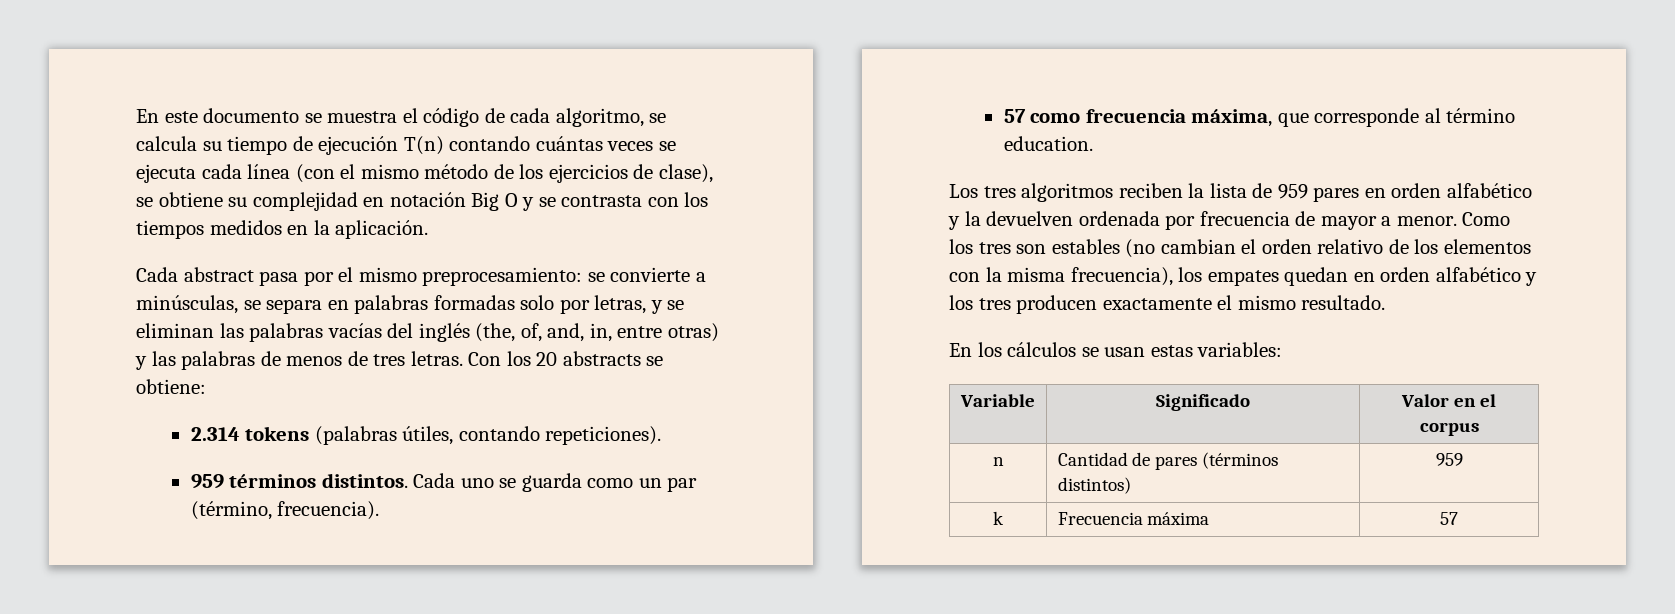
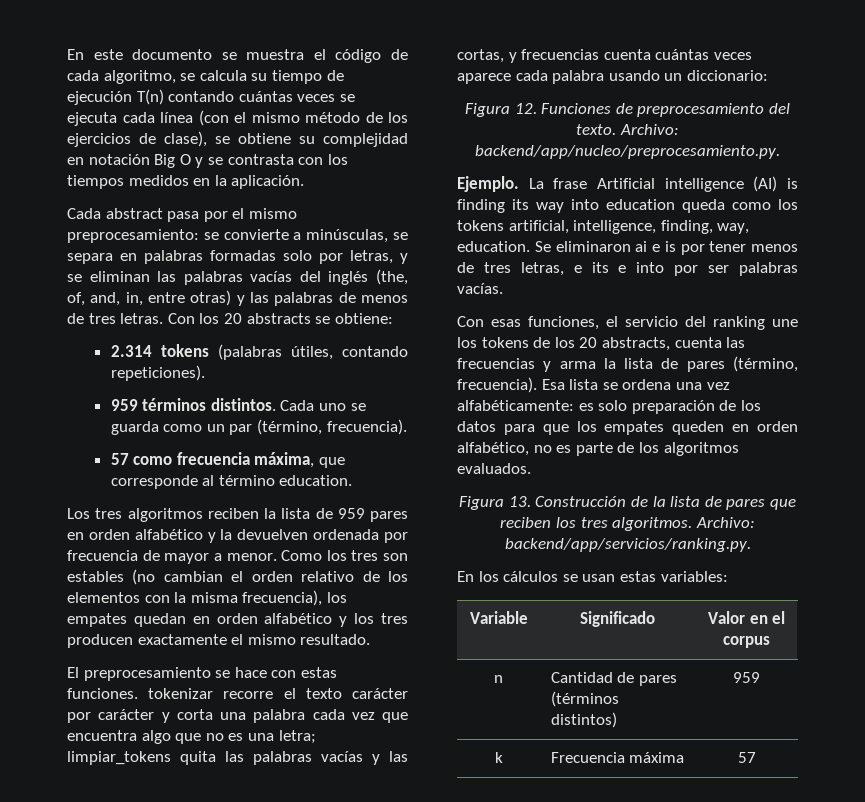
(1386, 302) none -> [67,667,337,681] [67,688,408,699] [67,709,408,723] [67,730,316,744] [67,751,408,765] [457,49,752,63] [457,70,768,84] [465,103,790,117] [576,124,679,135] [475,145,780,159] [457,176,798,192] [457,199,798,213] [457,220,750,234] [457,241,798,255] [457,262,798,276] [457,283,503,294] [457,316,798,330] [457,337,746,351] [457,356,798,372] [457,377,730,393] [457,400,761,414] [457,421,798,435] [457,442,739,456] [457,463,531,474] [459,496,796,510] [500,517,755,531] [504,538,751,552] // El preprocesamiento se hace con estas funciones. tokenizar recorre el texto carácter por carácter y corta una palabra cada vez que encuentra algo que no es una letra; limpiar_tokens quita las palabras vacías y las cortas, y frecuencias cuenta cuántas veces aparece cada palabra usando un diccionario: // Figura 12. Funciones de preprocesamiento del texto. Archivo: backend/app/nucleo/preprocesamiento.py. // Ejemplo. La frase Artificial intelligence (AI) is finding its way into education queda como los tokens artificial, intelligence, finding, way, education. Se eliminaron ai e is por tener menos de tres letras, e its e into por ser palabras vacías. // Con esas funciones, el servicio del ranking une los tokens de los 20 abstracts, cuenta las frecuencias y arma la lista de pares (término, frecuencia). Esa lista se ordena una vez alfabéticamente: es solo preparación de los datos para que los empates queden en orden alfabético, no es parte de los algoritmos evaluados. // Figura 13. Construcción de la lista de pares que reciben los tres algoritmos. Archivo: backend/app/servicios/ranking.py.

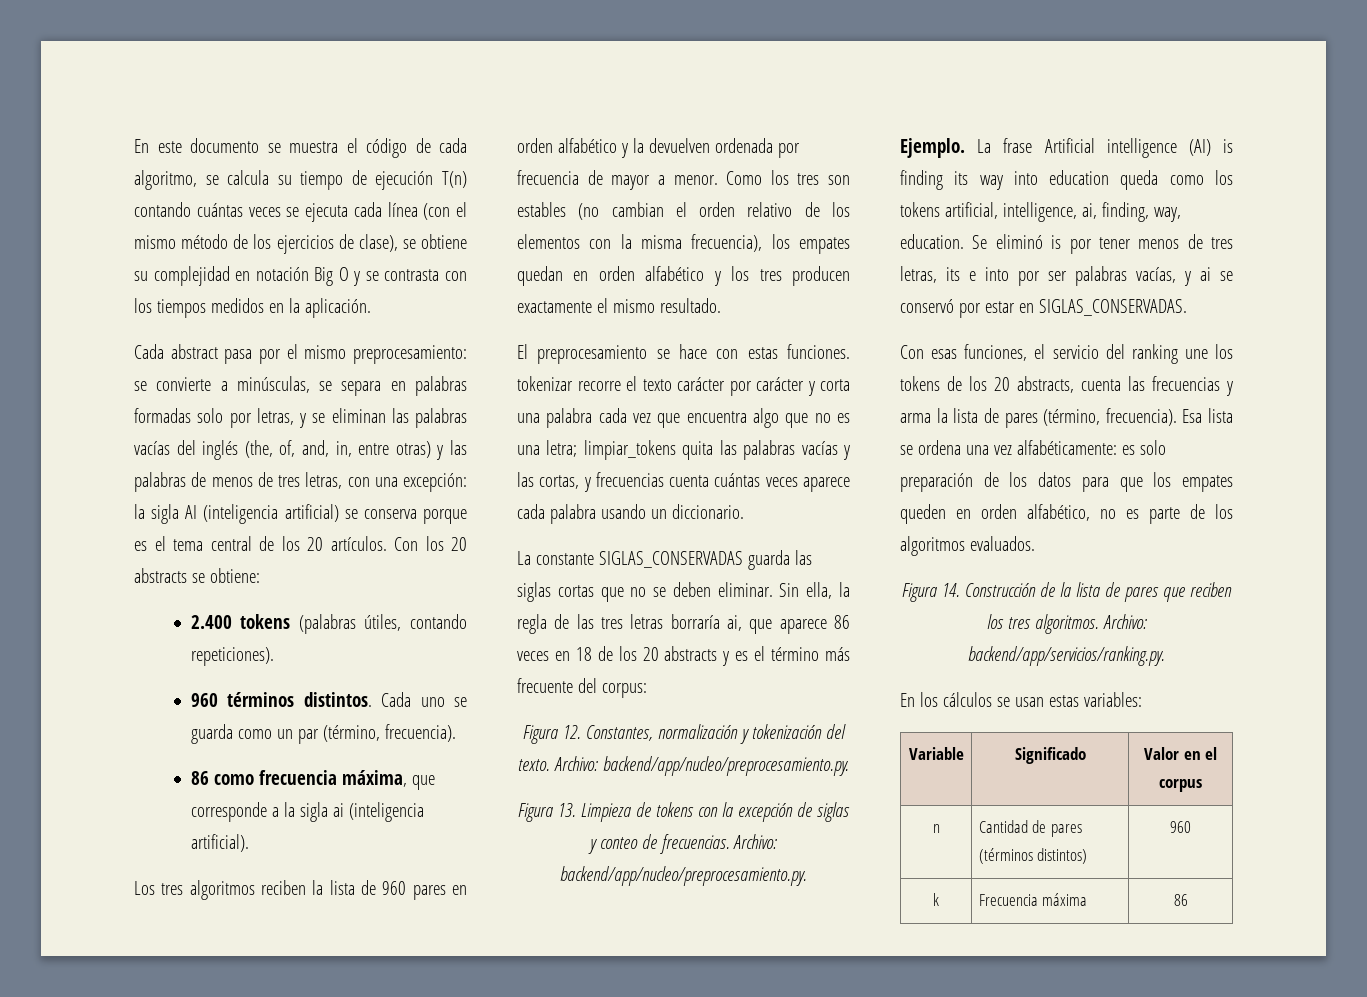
[120,313,164,324] letras. -> [305,472,467,492] [134,504,468,524] [134,536,387,551] letras, con una excepción: la sigla AI (inteligencia artificial) se conserva porque es el tema central de los 20 artículos.
[110,345,152,357] 2.314 -> [190,615,232,629] 2.400
[110,399,138,411] 959 -> [190,693,218,707] 960
[110,453,129,465] 57 -> [190,771,209,785] 86
[202,475,353,486] al término education. -> [271,802,424,822] [190,834,249,852] a la sigla ai (inteligencia artificial).
[337,508,365,519] 959 -> [382,881,407,895] 960
[686,70,768,81] [465,103,790,117] [576,124,617,135] diccionario: // Figura 12. Funciones de preprocesamiento del texto. -> [671,504,744,519] [517,550,812,570] [517,582,850,602] [517,614,850,634] [517,646,850,666] [517,678,647,698] [523,724,846,744] [517,756,850,776] [518,802,850,822] [587,834,730,854] diccionario. // La constante SIGLAS_CONSERVADAS guarda las siglas cortas que no se deben eliminar. Sin ella, la regla de las tres letras borraría ai, que aparece 86 veces en 18 de los 20 abstracts y es el término más frecuente del corpus: // Figura 12. Constantes, normalización y tokenización del texto. Archivo: backend/app/nucleo/preprocesamiento.py. // Figura 13. Limpieza de tokens con la excepción de siglas y conteo de frecuencias.
(657, 227) none -> [1081,203,1097,219] ai,
[555,241,660,252] eliminaron ai e -> [995,234,1043,249] eliminó
[573,265,582,273] e -> (937, 274) none
[457,283,503,294] vacías. -> [1136,267,1233,286] [900,299,1187,318] vacías, y ai se conservó por estar en SIGLAS_CONSERVADAS.
[508,496,531,507] 13. -> [942,583,961,597] 14.
[733,672,760,683] 959 -> [1170,821,1191,833] 960
[737,752,756,763] 57 -> [1173,894,1188,906] 86

